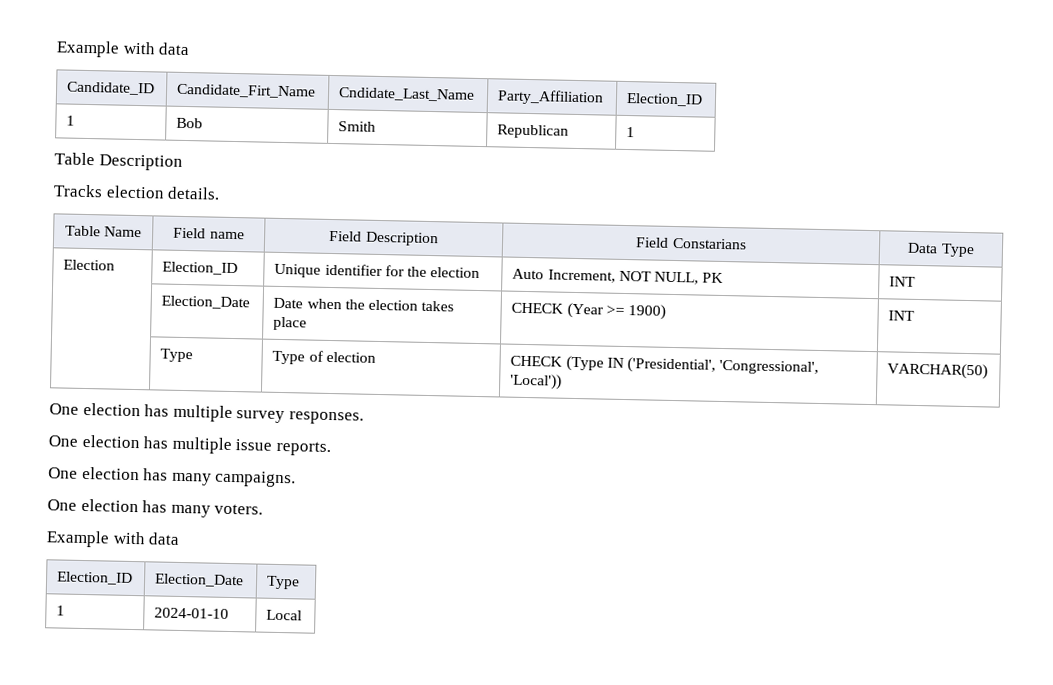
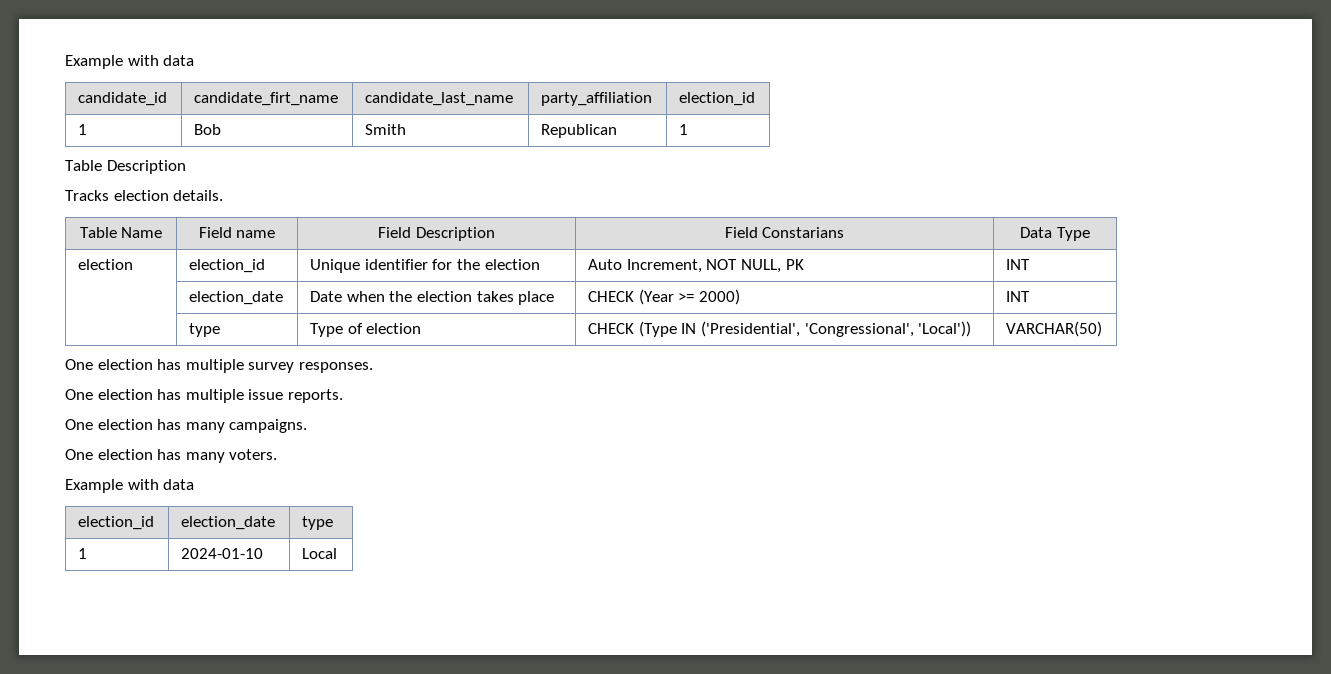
[56,40,191,58] [66,81,156,96] [176,83,317,99] [338,87,476,102] [497,89,605,106] [626,93,704,107] Example with data // Candidate_ID | Candidate_Firt_Name | Cndidate_Last_Name | Party_Affiliation | Election_ID -> [65,55,195,69] [78,92,168,106] [194,92,339,106] [365,92,514,106] [541,92,653,106] [679,92,756,106] Example with data // candidate_id | candidate_firt_name | candidate_last_name | party_affiliation | election_id
[63,259,116,271] [162,261,239,276] Election | Election_ID -> [78,259,134,270] [189,259,266,273] election | election_id
[161,295,251,310] Election_Date -> [189,291,284,305] election_date
[628,304,667,320] [888,310,916,321] [160,348,194,363] 1900) | INT // | Type -> [698,289,740,305] [1006,291,1031,302] [189,323,221,337] 2000) | INT // | type
[56,571,134,586] [154,573,245,588] [266,575,301,590] Election_ID | Election_Date | Type -> [78,516,155,530] [181,516,276,530] [302,516,334,530] election_id | election_date | type

